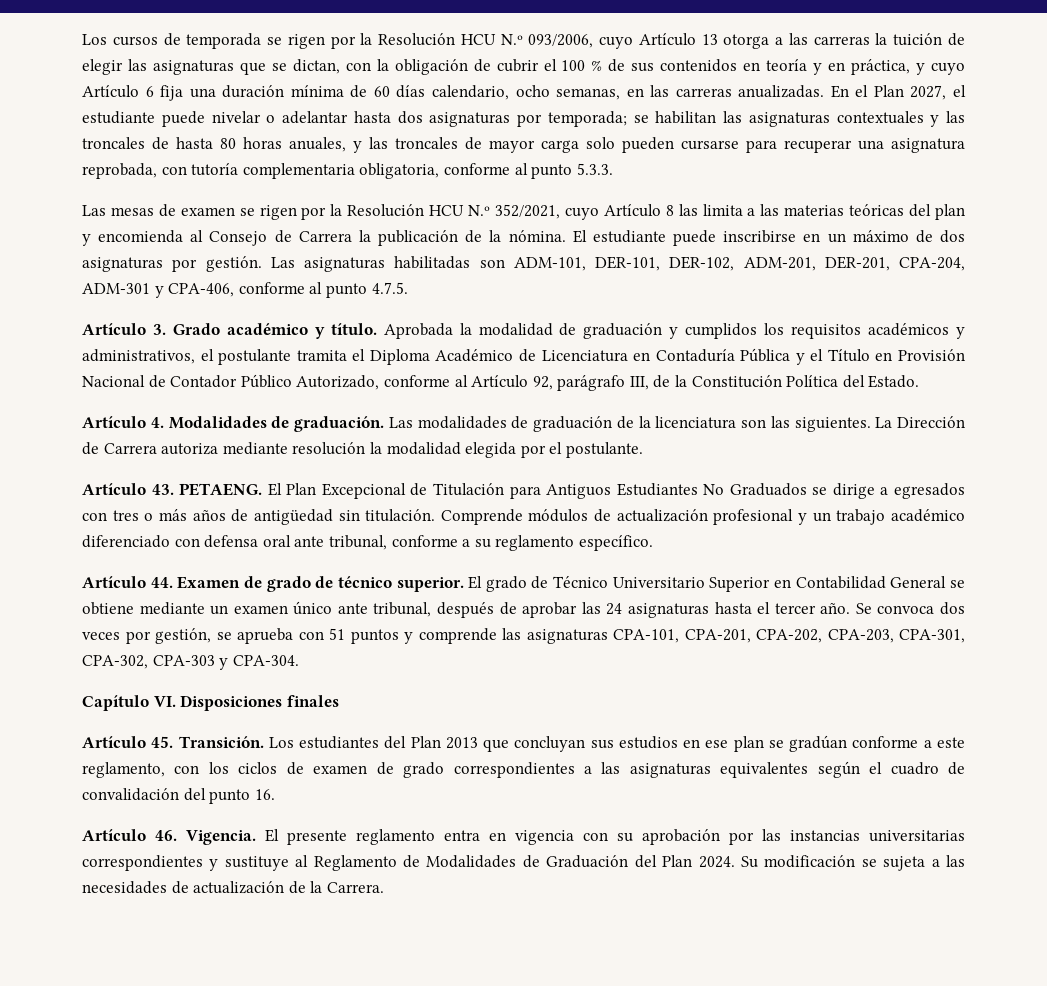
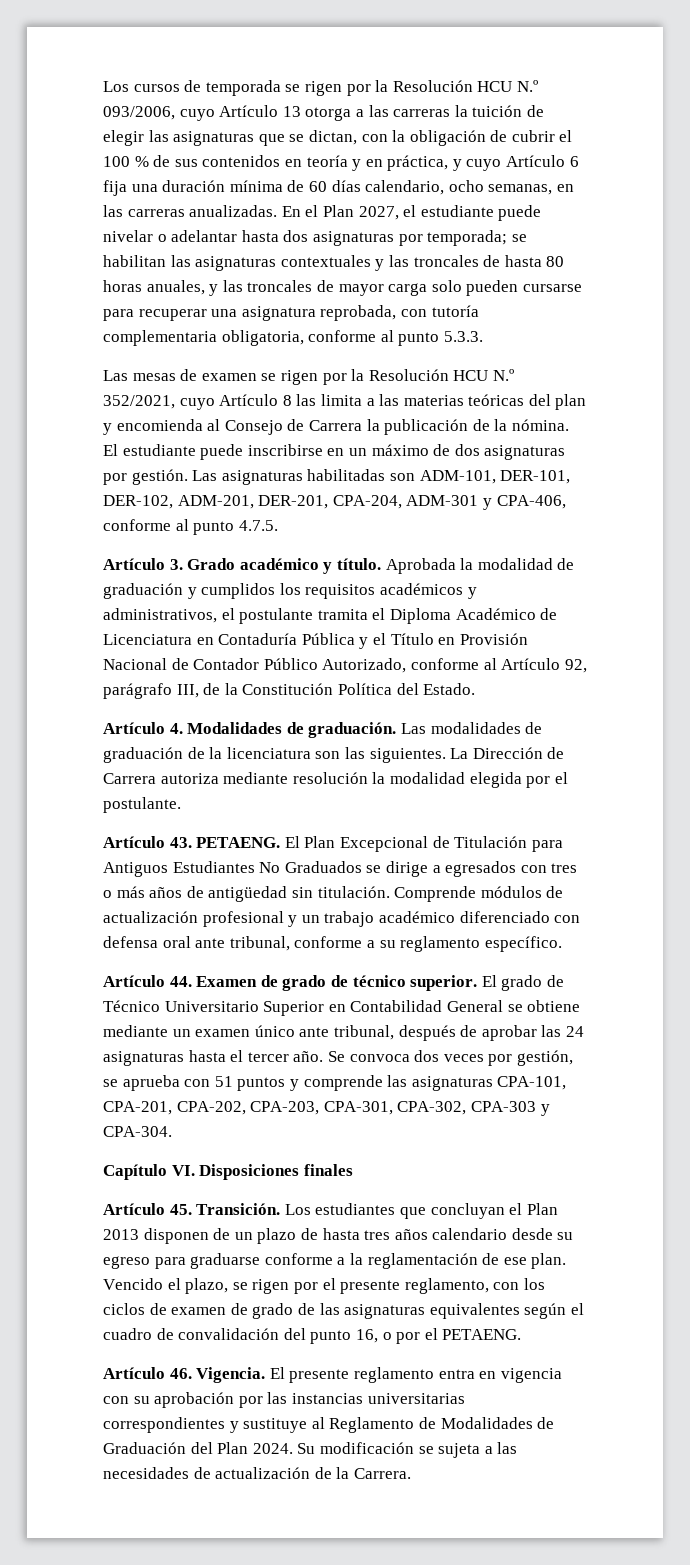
[384,735,966,752] del Plan 2013 que concluyan sus estudios en ese plan se gradúan conforme a este -> [399,1203,558,1219] [103,1228,574,1244] [103,1253,567,1269] [103,1278,401,1294] que concluyan el Plan 2013 disponen de un plazo de hasta tres años calendario desde su egreso para graduarse conforme a la reglamentación de ese plan. Vencido el plazo, se rigen por el presente
[453,762,592,778] correspondientes a -> [297,1303,315,1315] de
[254,789,275,800] 16. -> [355,1328,522,1344] 16, o por el PETAENG.

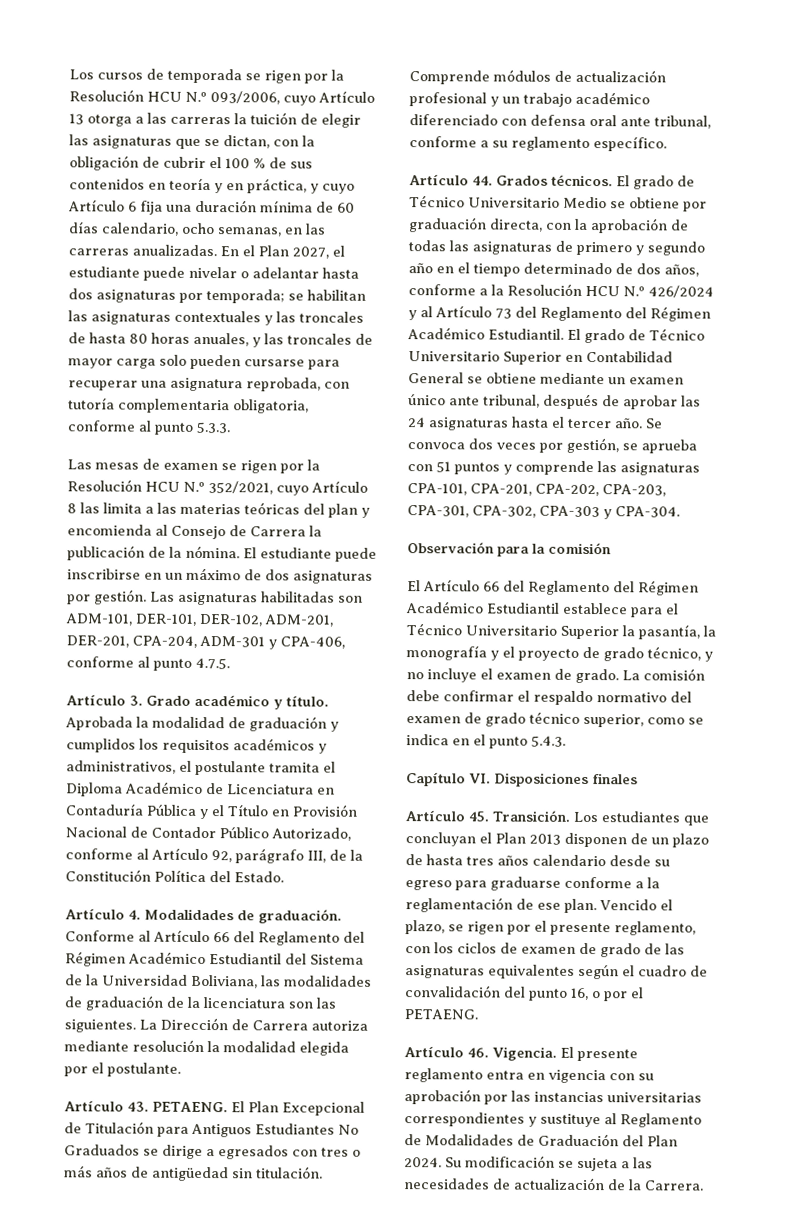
[400,723,426,734] Las -> [65,929,365,946] [65,951,364,967] [65,974,281,989] Conforme al Artículo 66 del Reglamento del Régimen Académico Estudiantil del Sistema de la Universidad Boliviana, las
[196,975,478,991] Examen de grado de técnico superior. -> [496,174,695,190] [409,195,707,212] [408,217,689,234] [408,240,705,256] [408,262,699,277] [408,283,714,298] [408,305,711,322] [407,327,564,340] Grados técnicos. El grado de Técnico Universitario Medio se obtiene por graduación directa, con la aprobación de todas las asignaturas de primero y segundo año en el tiempo determinado de dos años, conforme a la Resolución HCU N.º 426/2024 y al Artículo 73 del Reglamento del Régimen Académico Estudiantil.
(172, 1131) none -> [407,542,611,557] [407,579,699,596] [406,601,679,618] [406,623,716,640] [406,645,713,662] [406,668,705,684] [406,690,692,706] [406,711,704,728] [406,734,566,749] // Observación para la comisión // El Artículo 66 del Reglamento del Régimen Académico Estudiantil establece para el Técnico Universitario Superior la pasantía, la monografía y el proyecto de grado técnico, y no incluye el examen de grado. La comisión debe confirmar el respaldo normativo del examen de grado técnico superior, como se indica en el punto 5.4.3.

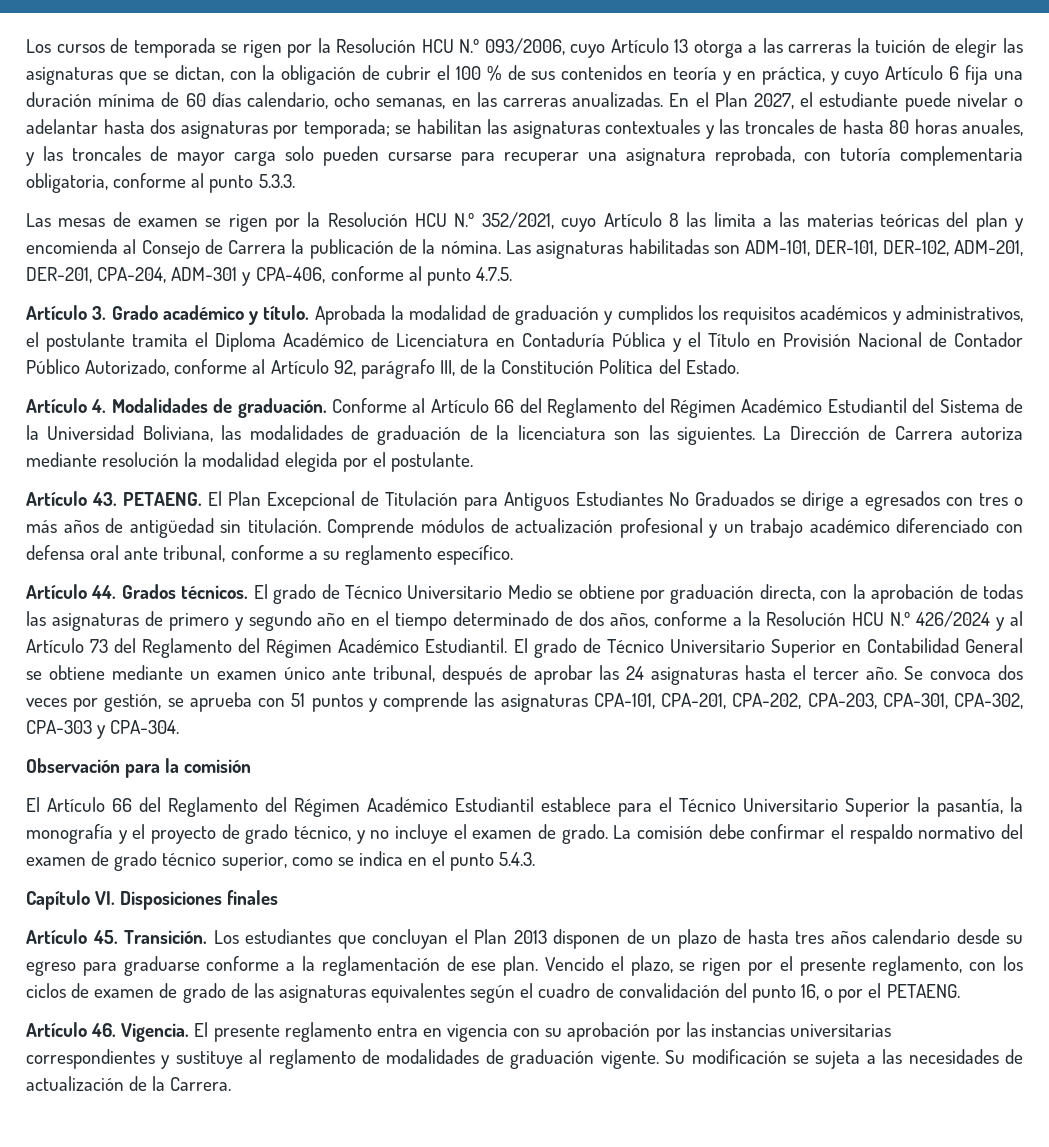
[243,547,377,562] [67,567,373,584] [67,589,147,605] El estudiante puede inscribirse en un máximo de dos asignaturas por gestión. -> (501, 247) none
[620,1113,702,1128] [404,1133,678,1147] [404,1157,442,1168] Reglamento de Modalidades de Graduación del Plan 2024. -> [268,1049,659,1069] reglamento de modalidades de graduación vigente.

